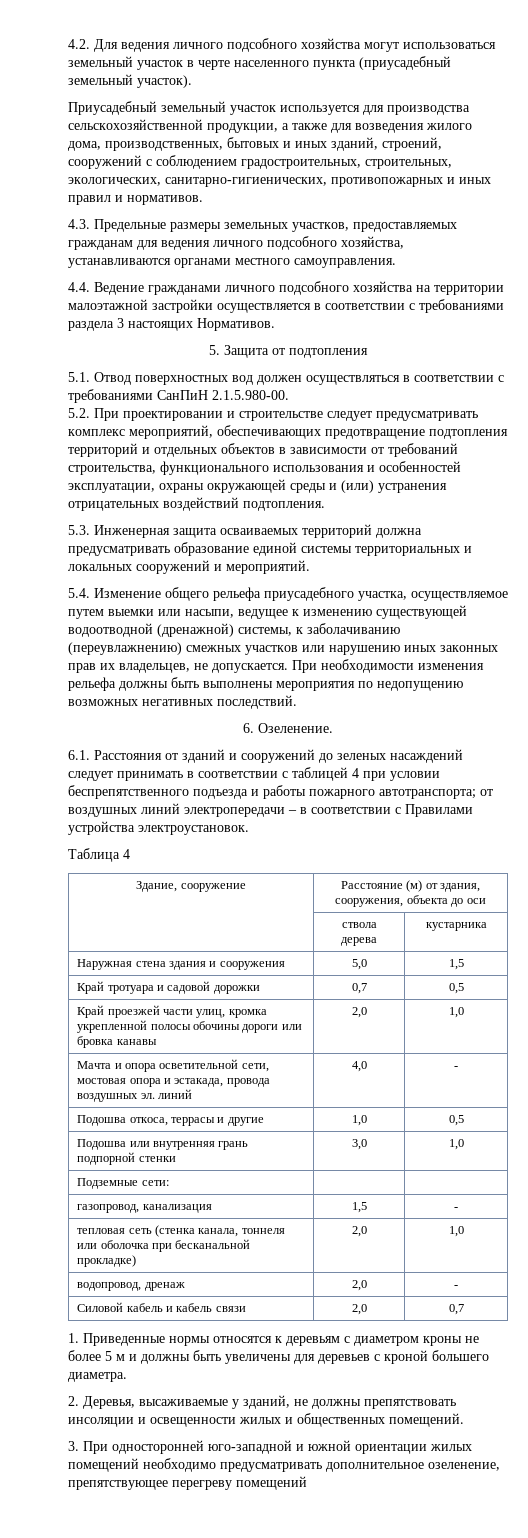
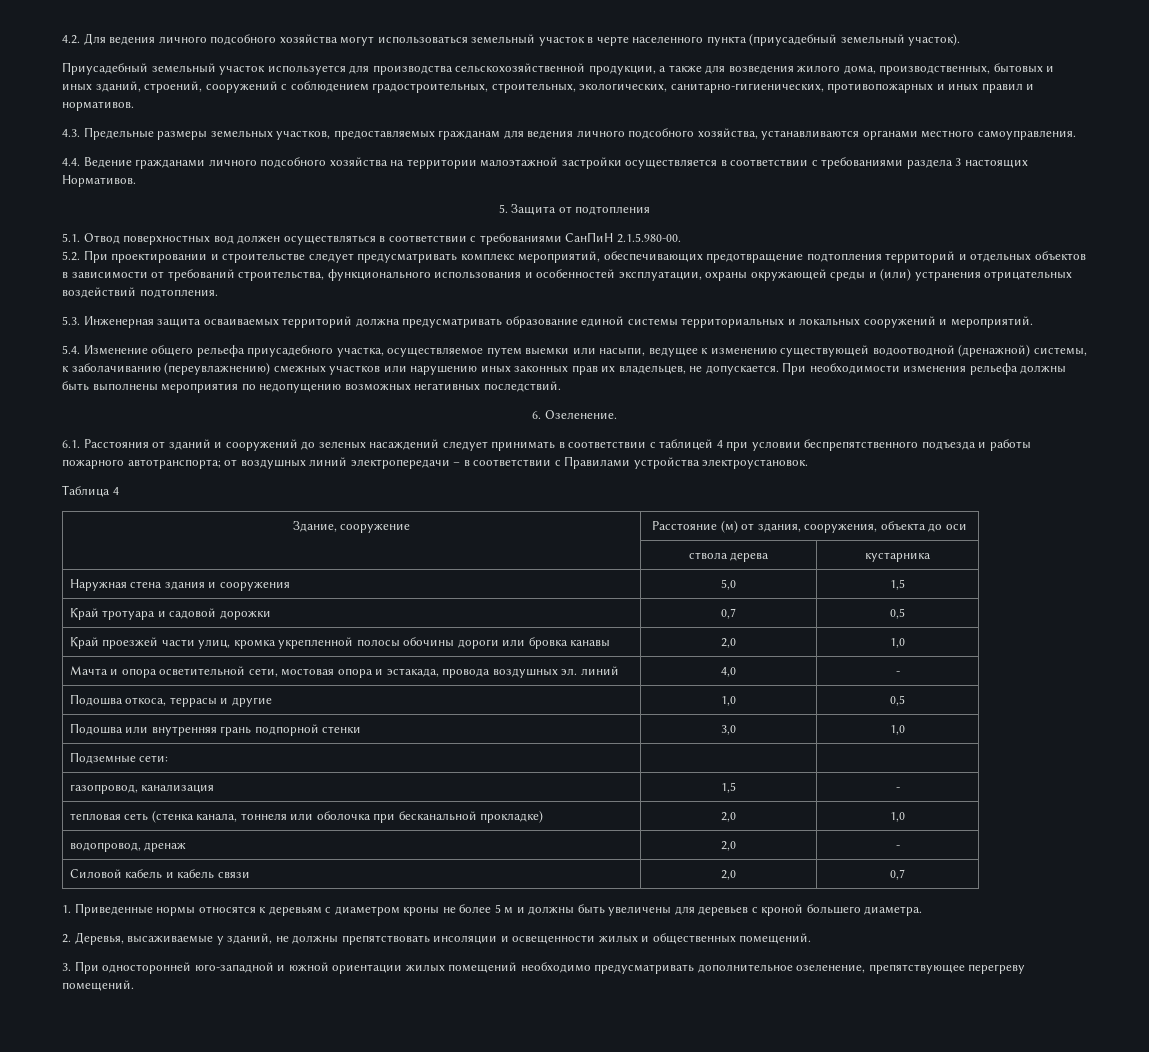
[236,1476,307,1490] помещений -> [62,980,134,991] помещений.

